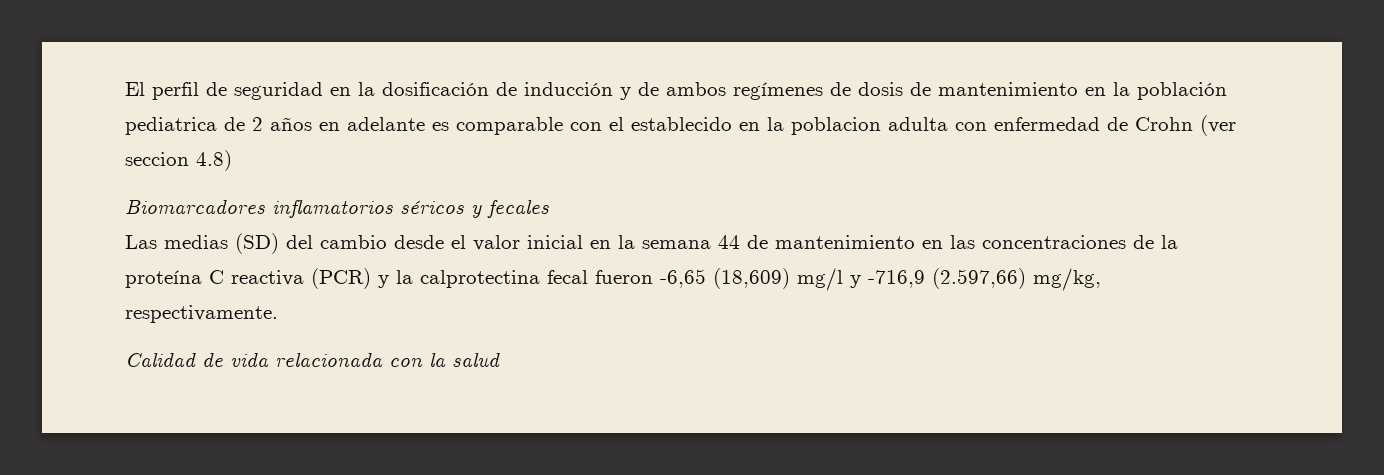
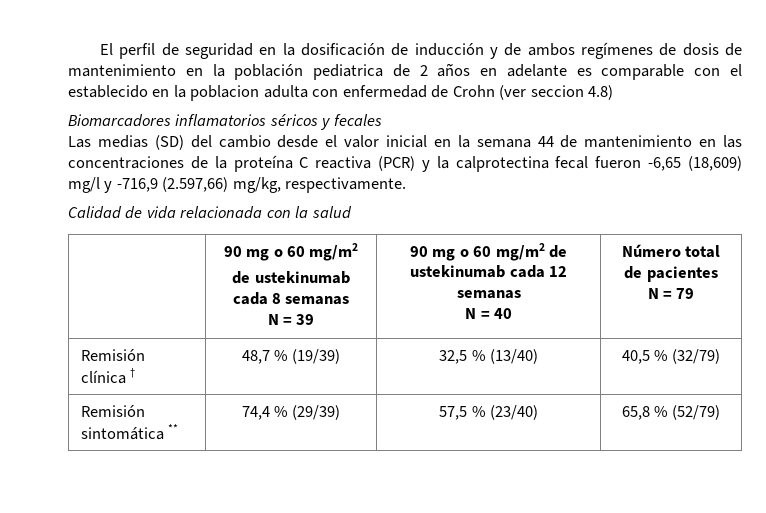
(500, 359) none -> [223,243,359,261] [232,271,350,284] [232,292,350,305] [267,314,315,325] [409,243,568,261] [410,265,567,278] [456,290,521,299] [465,308,512,319] [621,244,721,258] [624,266,718,282] [647,288,695,299] [80,349,145,361] [80,368,136,384] [241,349,341,364] [439,349,538,364] [621,349,721,364] [80,405,145,417] [80,424,179,440] [241,405,341,420] [439,405,538,420] [621,405,721,420] // | 90 mg o 60 mg/m2 // de ustekinumab cada 8 semanas // N = 39 | 90 mg o 60 mg/m2 de ustekinumab cada 12 semanas // N = 40 | Número total de pacientes // N = 79 // Remisión clínica † | 48,7 % (19/39) | 32,5 % (13/40) | 40,5 % (32/79) // Remisión sintomática ** | 74,4 % (29/39) | 57,5 % (23/40) | 65,8 % (52/79)

